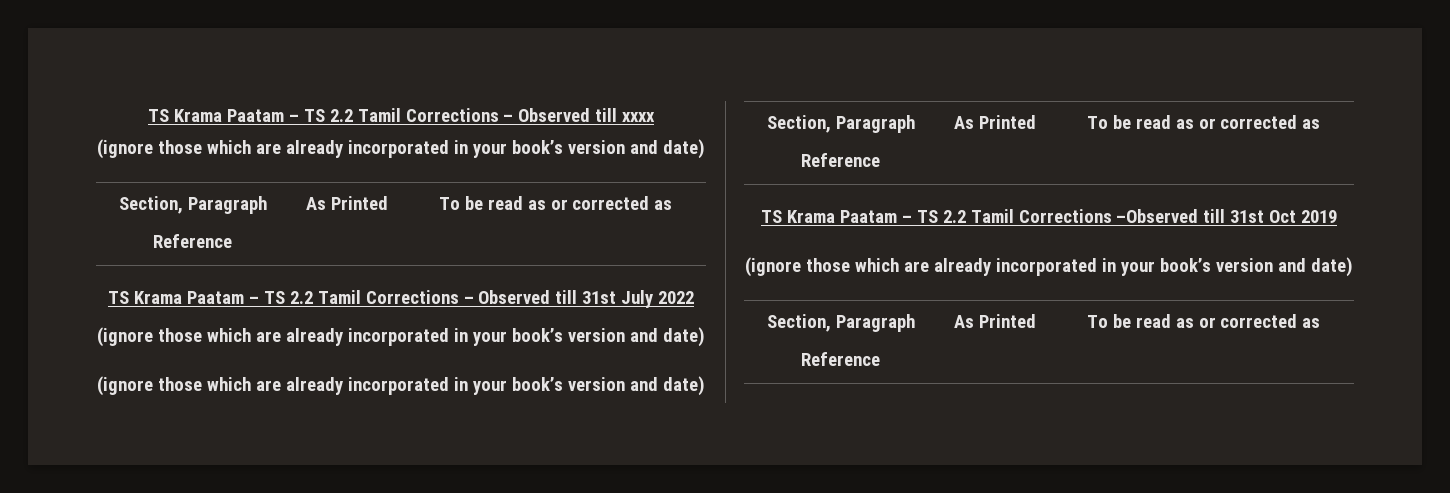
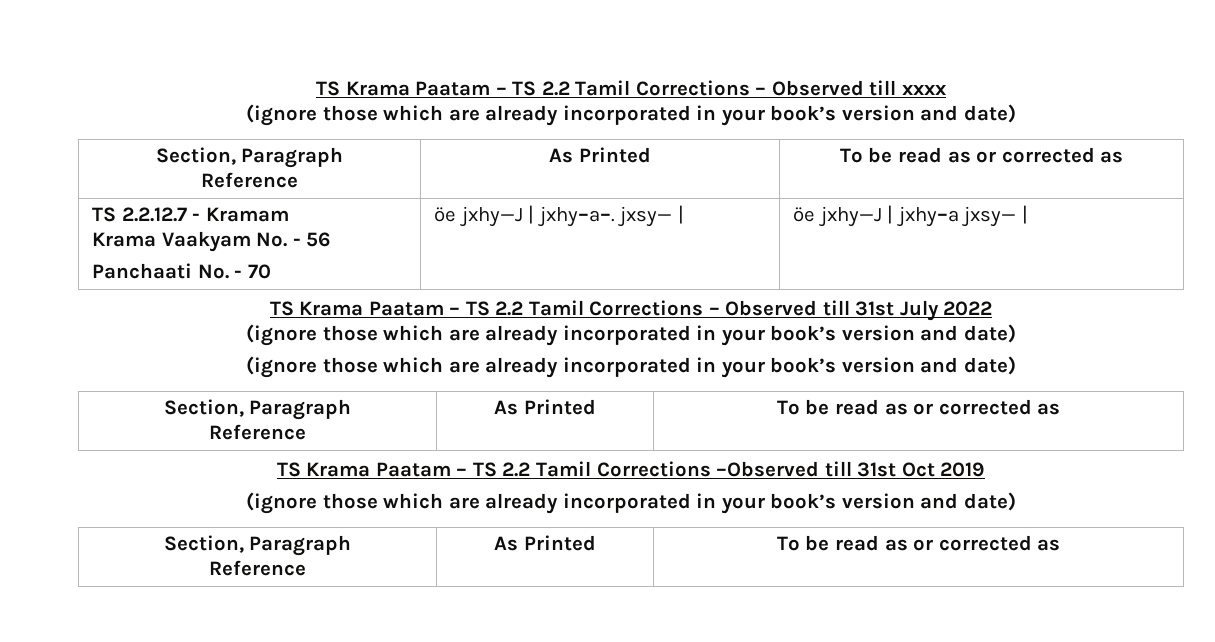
(673, 205) none -> [92,207,289,222] [92,231,331,252] [92,263,271,279] [434,205,684,227] [793,205,1028,227] // TS 2.2.12.7 - Kramam // Krama Vaakyam No. - 56 // Panchaati No. - 70 | öe jxhy—J | jxhy–ª–. jxsy— | | öe jxhy—J | jxhy–ª jxsy— |

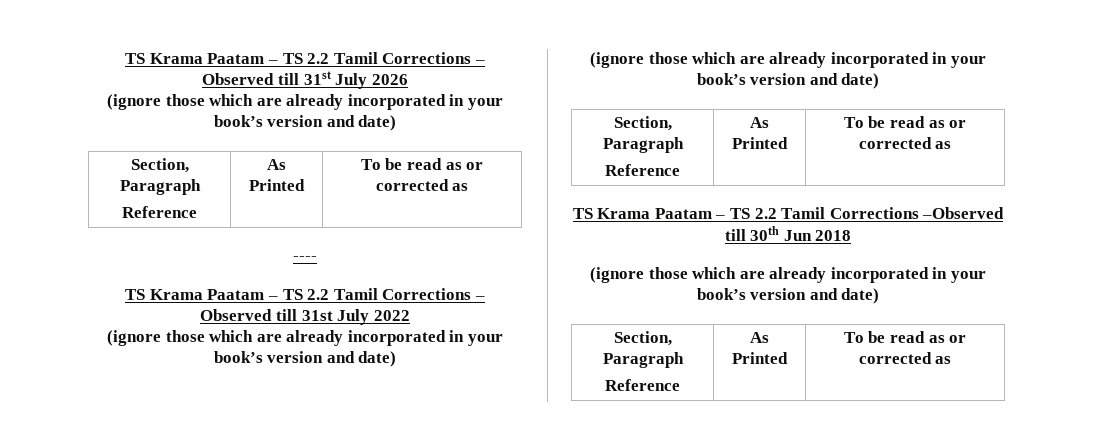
[901,85,946,95] xxxx -> [303,71,408,89] 31st July 2026
[92,207,289,222] [92,231,331,252] [92,263,271,279] [434,205,684,227] [793,205,1028,227] // TS 2.2.12.7 - Kramam // Krama Vaakyam No. - 56 // Panchaati No. - 70 | öe jxhy—J | jxhy–ª–. jxsy— | | öe jxhy—J | jxhy–ª jxsy— | -> [293,256,317,261] // ----
[857,462,986,477] 31st Oct 2019 -> [750,226,852,241] 30th Jun 2018

